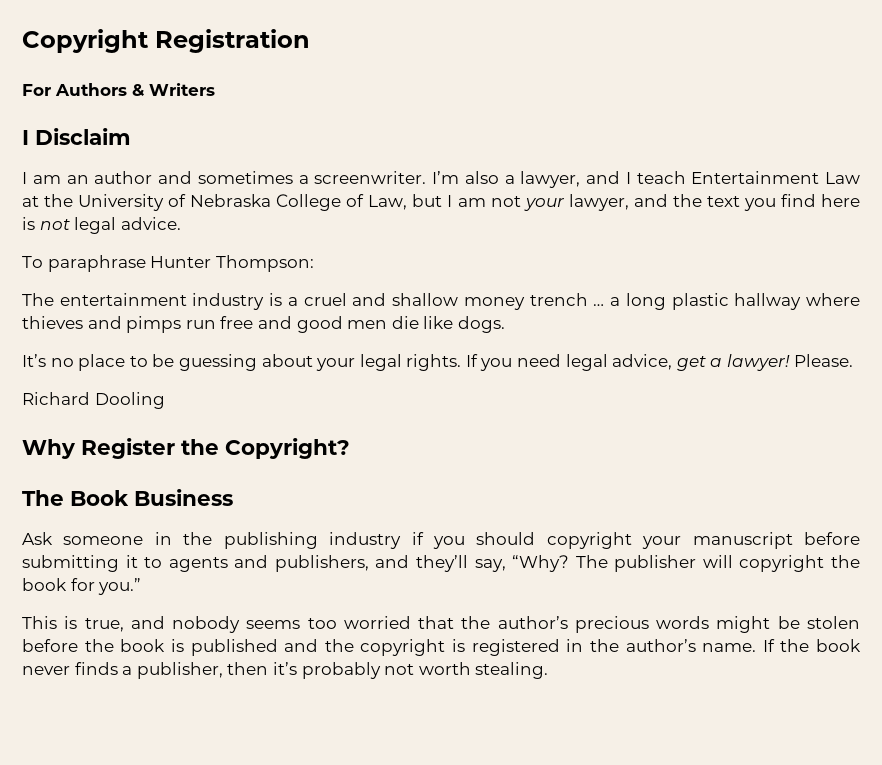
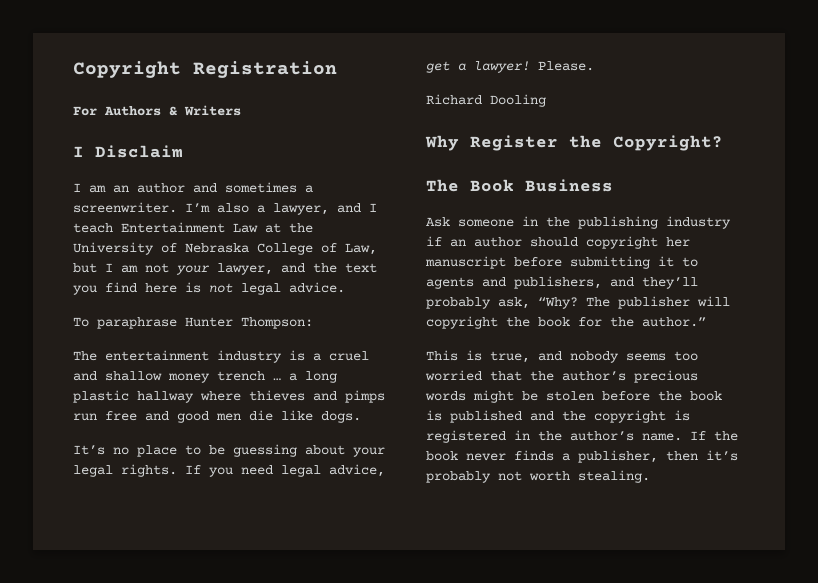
[432,536,465,549] you -> [450,237,522,247] an author
[642,536,682,549] your -> [666,237,690,247] her
[474,559,506,572] say, -> [426,297,530,309] probably ask,
[98,578,142,595] you.” -> [610,317,706,327] the author.”

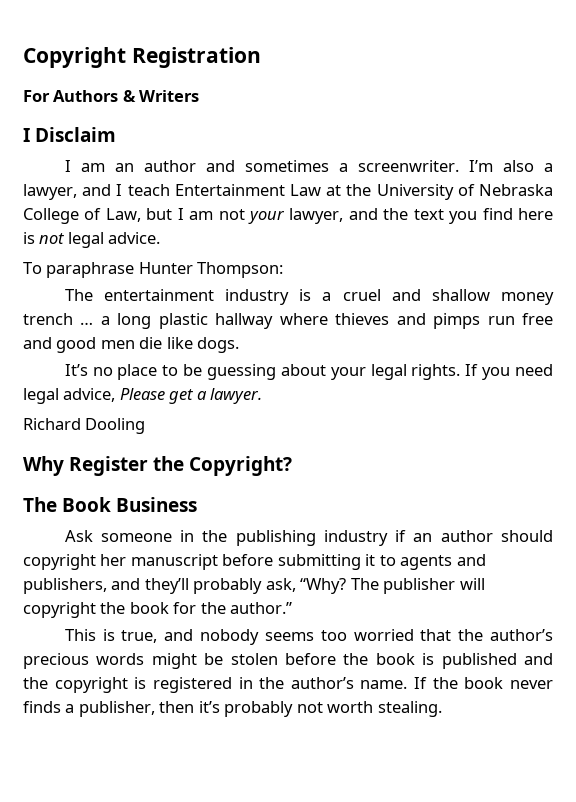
(385, 470) none -> [119,388,165,400] Please
[474,61,594,73] lawyer! Please. -> [210,388,263,404] lawyer.

